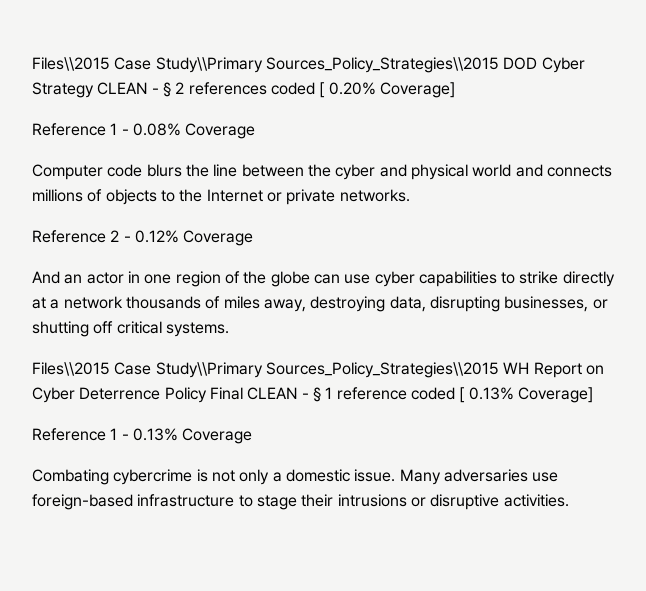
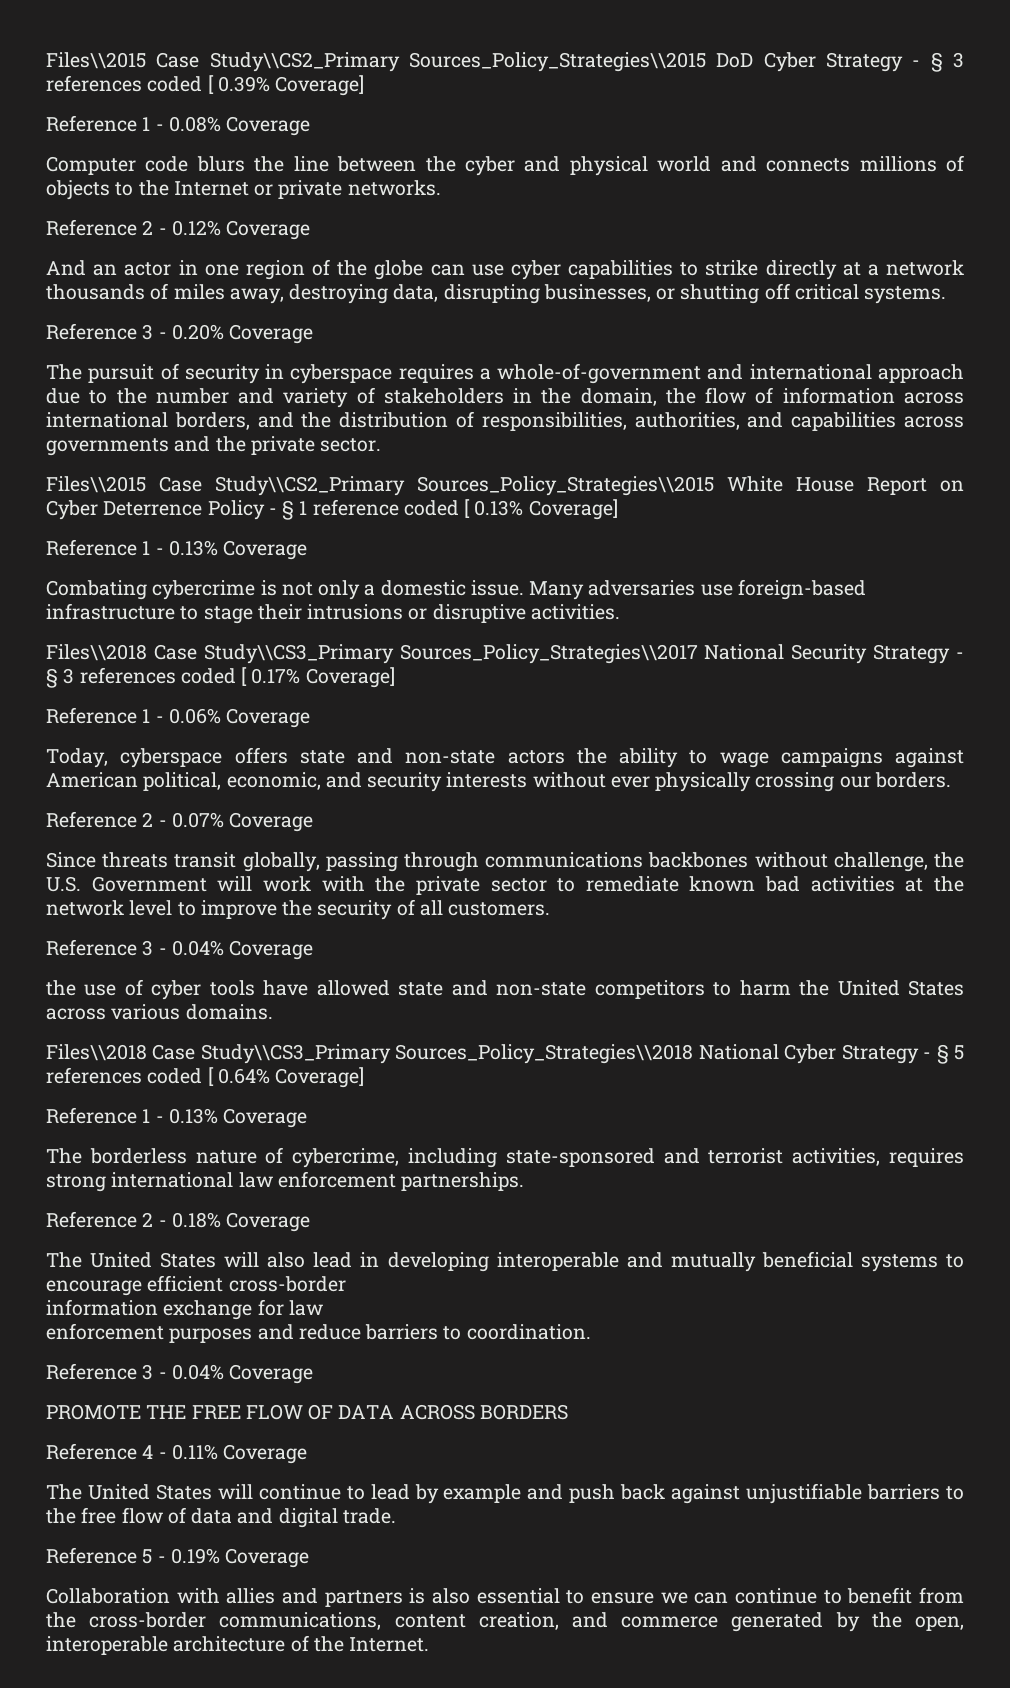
[32,57,585,73] [32,82,376,98] Files\\2015 Case Study\\Primary Sources_Policy_Strategies\\2015 DOD Cyber Strategy CLEAN - § 2 references coded [ 0.20% -> [46,52,965,72] [46,75,270,94] Files\\2015 Case Study\\CS2_Primary Sources_Policy_Strategies\\2015 DoD Cyber Strategy - § 3 references coded [ 0.39%
[32,362,530,378] Files\\2015 Case Study\\Primary Sources_Policy_Strategies\\2015 WH -> [46,323,314,344] [46,363,964,384] [46,387,964,408] [46,411,964,431] [46,436,382,456] [46,476,854,496] Reference 3 - 0.20% Coverage // The pursuit of security in cyberspace requires a whole-of-government and international approach due to the number and variety of stakeholders in the domain, the flow of information across international borders, and the distribution of responsibilities, authorities, and capabilities across governments and the private sector. // Files\\2015 Case Study\\CS2_Primary Sources_Policy_Strategies\\2015 White House
[209,387,298,400] Final CLEAN -> (265, 510) none
(569, 500) none -> [46,644,965,664] [46,667,395,688] [46,707,311,728] [46,747,964,768] [46,772,951,792] [46,811,314,832] [46,852,965,872] [46,876,964,895] [46,899,551,920] [46,939,314,960] [46,979,965,1000] [46,1004,273,1020] [46,1044,965,1064] [46,1067,365,1088] [46,1107,308,1128] [46,1147,964,1168] [46,1171,525,1192] [46,1211,311,1232] [46,1251,965,1272] [46,1275,346,1296] [46,1299,323,1320] [46,1323,591,1343] [46,1363,314,1384] [46,1404,568,1420] [46,1443,308,1464] [46,1483,964,1504] [46,1507,396,1528] [46,1547,310,1568] [46,1587,964,1607] [46,1612,965,1632] [46,1635,430,1655] // Files\\2018 Case Study\\CS3_Primary Sources_Policy_Strategies\\2017 National Security Strategy - § 3 references coded [ 0.17% Coverage] // Reference 1 - 0.06% Coverage // Today, cyberspace offers state and non-state actors the ability to wage campaigns against American political, economic, and security interests without ever physically crossing our borders. // Reference 2 - 0.07% Coverage // Since threats transit globally, passing through communications backbones without challenge, the U.S. Government will work with the private sector to remediate known bad activities at the network level to improve the security of all customers. // Reference 3 - 0.04% Coverage // the use of cyber tools have allowed state and non-state competitors to harm the United States across various domains. // Files\\2018 Case Study\\CS3_Primary Sources_Policy_Strategies\\2018 National Cyber Strategy - § 5 references coded [ 0.64% Coverage] // Reference 1 - 0.13% Coverage // The borderless nature of cybercrime, including state-sponsored and terrorist activities, requires strong international law enforcement partnerships. // Reference 2 - 0.18% Coverage // The United States will also lead in developing interoperable and mutually beneficial systems to encourage efficient cross-border // information exchange for law // enforcement purposes and reduce barriers to coordination. // Reference 3 - 0.04% Coverage // PROMOTE THE FREE FLOW OF DATA ACROSS BORDERS // Reference 4 - 0.11% Coverage // The United States will continue to lead by example and push back against unjustifiable barriers to the free flow of data and digital trade. // Reference 5 - 0.19% Coverage // Collaboration with allies and partners is also essential to ensure we can continue to benefit from the cross-border communications, content creation, and commerce generated by the open, interoperable architecture of the Internet.

